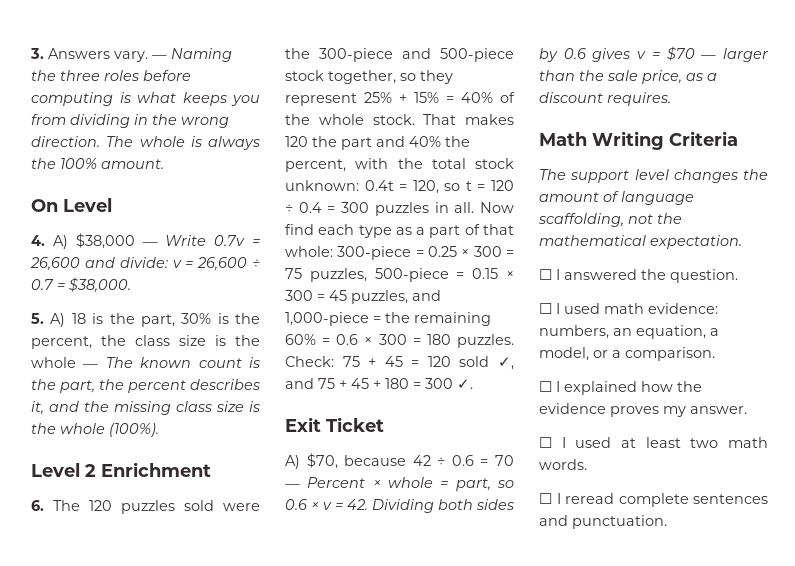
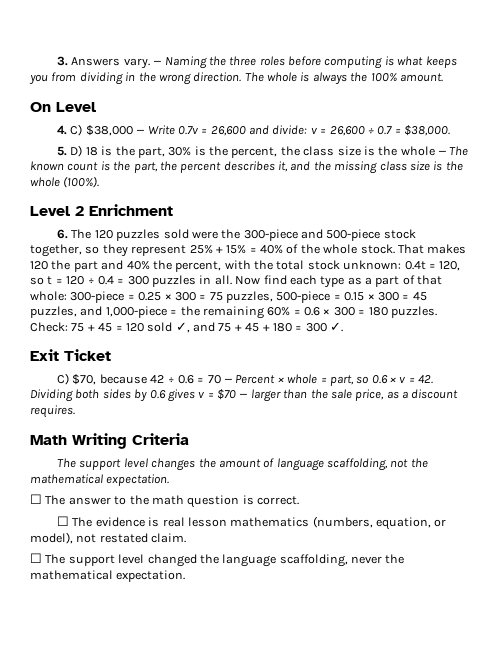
[52,235,68,249] A) -> [70,124,83,136] C)
[50,313,66,327] A) -> [70,145,83,157] D)
[285,455,300,469] A) -> [57,373,70,385] C)
[556,269,738,283] [539,303,718,314] [539,325,719,339] [539,347,715,361] [539,381,702,395] [539,403,747,417] [539,437,768,448] [539,459,587,470] [539,493,768,507] [539,515,667,529] I answered the question. // ☐ I used math evidence: numbers, an equation, a model, or a comparison. // ☐ I explained how the evidence proves my answer. // ☐ I used at least two math words. // ☐ I reread complete sentences and punctuation. -> [45,495,299,508] [57,516,447,530] [30,532,187,544] [30,553,405,567] [30,570,186,582] The answer to the math question is correct. // ☐ The evidence is real lesson mathematics (numbers, equation, or model), not restated claim. // ☐ The support level changed the language scaffolding, never the mathematical expectation.

